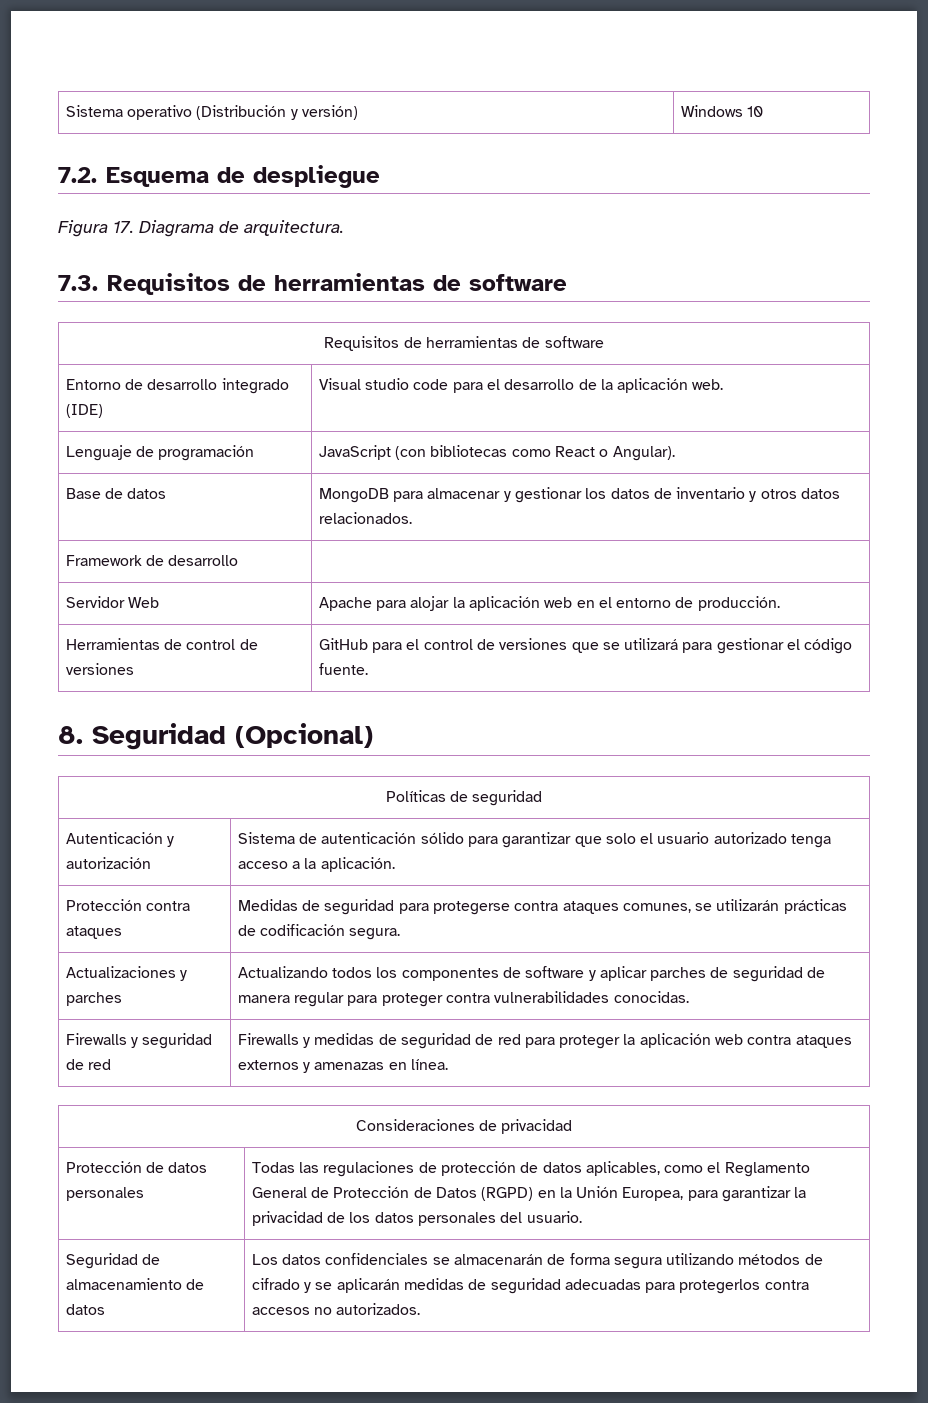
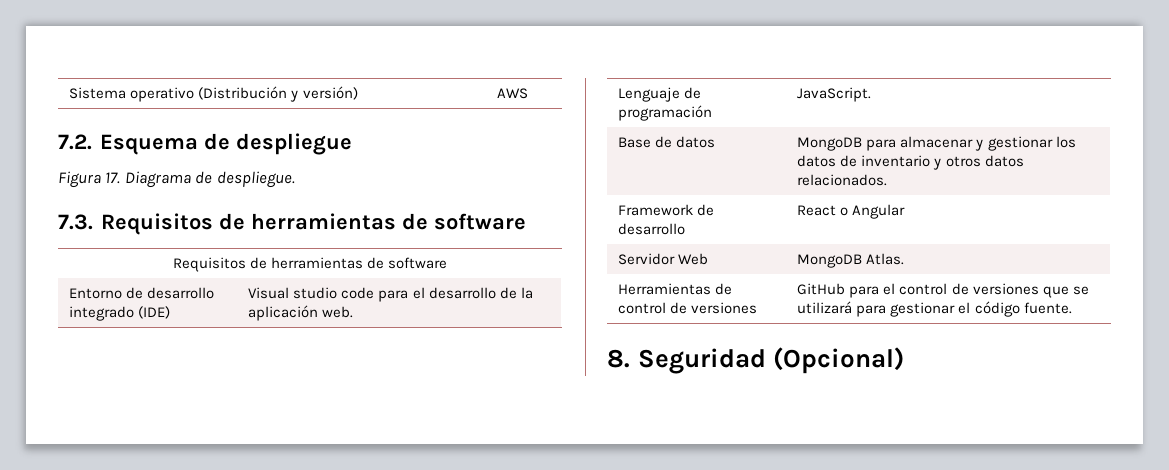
[680,105,763,117] Windows 10 -> [497,88,529,99] AWS
[244,220,344,236] arquitectura. -> [216,171,295,188] despliegue.
[318,445,675,461] JavaScript (con bibliotecas como React o Angular). -> [797,87,872,102] JavaScript.
(239, 560) none -> [797,204,906,219] React o Angular
[318,596,780,611] Apache para alojar la aplicación web en el entorno de producción. -> [797,253,905,268] MongoDB Atlas.
[385,790,543,806] [65,832,174,847] [65,857,151,869] [237,832,832,848] [237,857,395,872] [65,899,190,911] [65,926,122,939] [237,899,847,915] [237,924,401,940] [65,966,187,981] [65,992,122,1006] [237,966,826,982] [237,991,689,1007] [65,1033,213,1049] [65,1059,111,1070] [237,1033,852,1049] [237,1059,448,1073] [355,1119,573,1134] [65,1161,208,1173] [65,1187,144,1201] [251,1161,810,1177] [251,1186,807,1202] [251,1211,582,1226] [65,1253,160,1269] [65,1278,204,1290] [65,1304,105,1315] [251,1253,823,1269] [251,1278,809,1294] [251,1303,421,1315] // Políticas de seguridad // Autenticación y autorización | Sistema de autenticación sólido para garantizar que solo el usuario autorizado tenga acceso a la aplicación. // Protección contra ataques | Medidas de seguridad para protegerse contra ataques comunes, se utilizarán prácticas de codificación segura. // Actualizaciones y parches | Actualizando todos los componentes de software y aplicar parches de seguridad de manera regular para proteger contra vulnerabilidades conocidas. // Firewalls y seguridad de red | Firewalls y medidas de seguridad de red para proteger la aplicación web contra ataques externos y amenazas en línea. // Consideraciones de privacidad // Protección de datos personales | Todas las regulaciones de protección de datos aplicables, como el Reglamento General de Protección de Datos (RGPD) en la Unión Europea, para garantizar la privacidad de los datos personales del usuario. // Seguridad de almacenamiento de datos | Los datos confidenciales se almacenarán de forma segura utilizando métodos de cifrado y se aplicarán medidas de seguridad adecuadas para protegerlos contra accesos no autorizados. -> (905, 360) none

